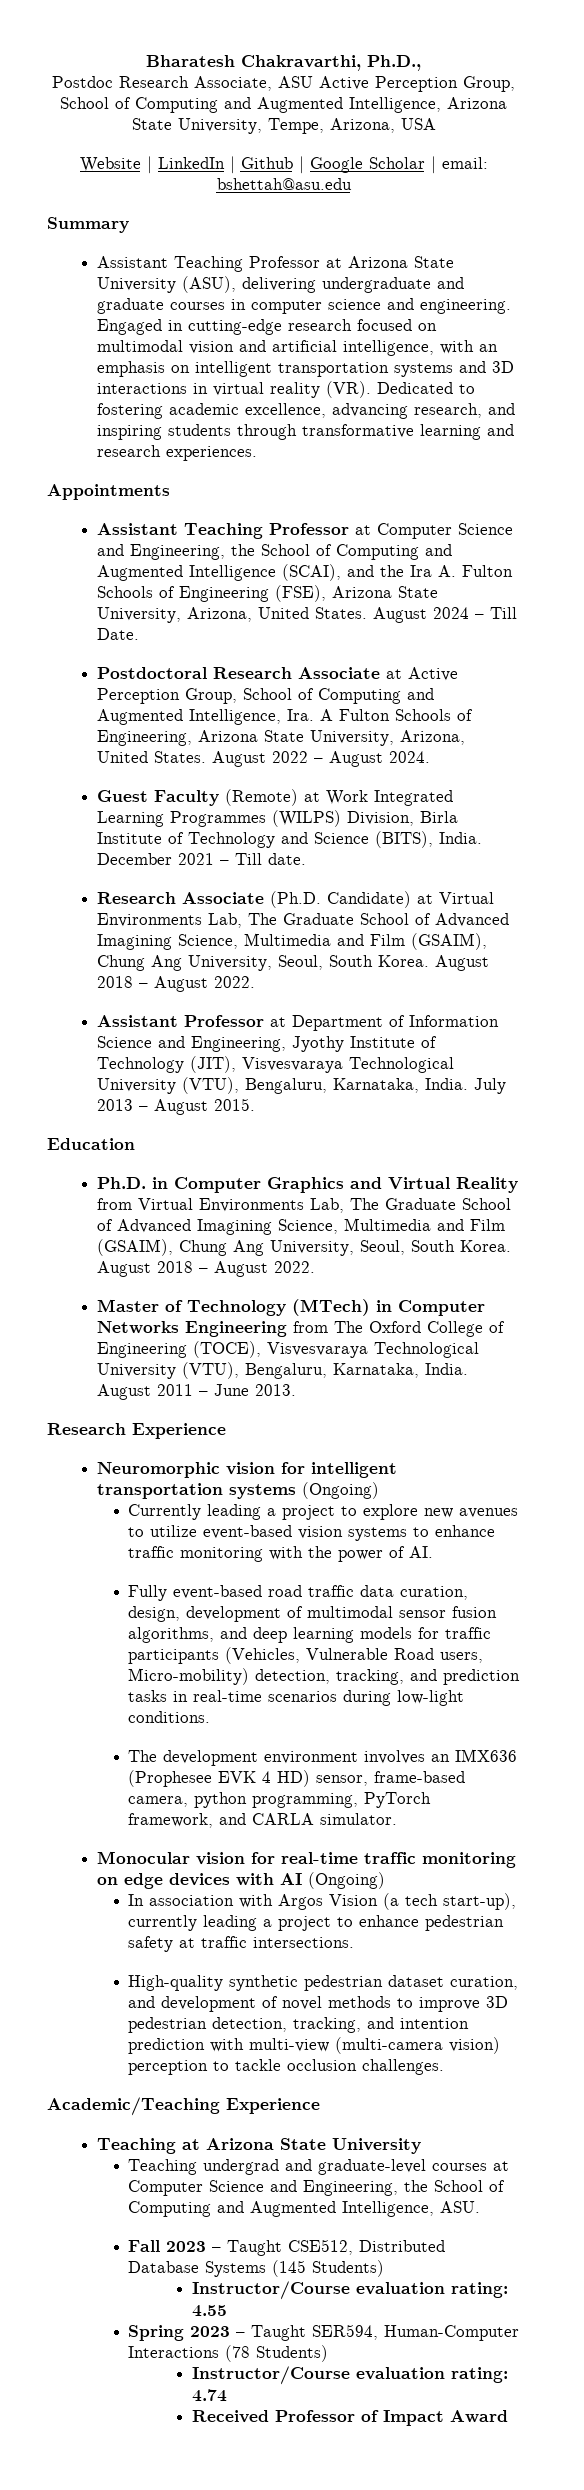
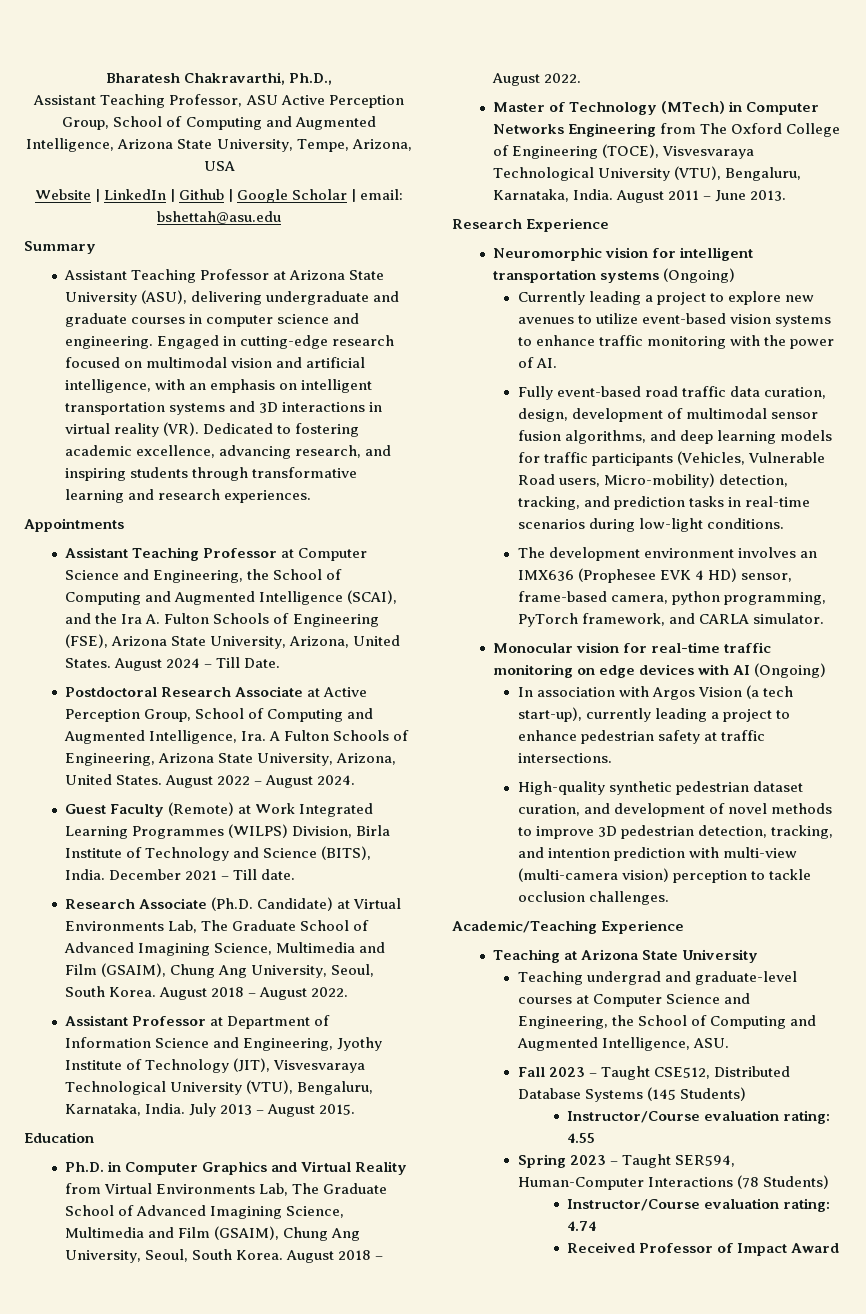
[52,76,272,91] Postdoc Research Associate, -> [33,94,243,108] Assistant Teaching Professor,

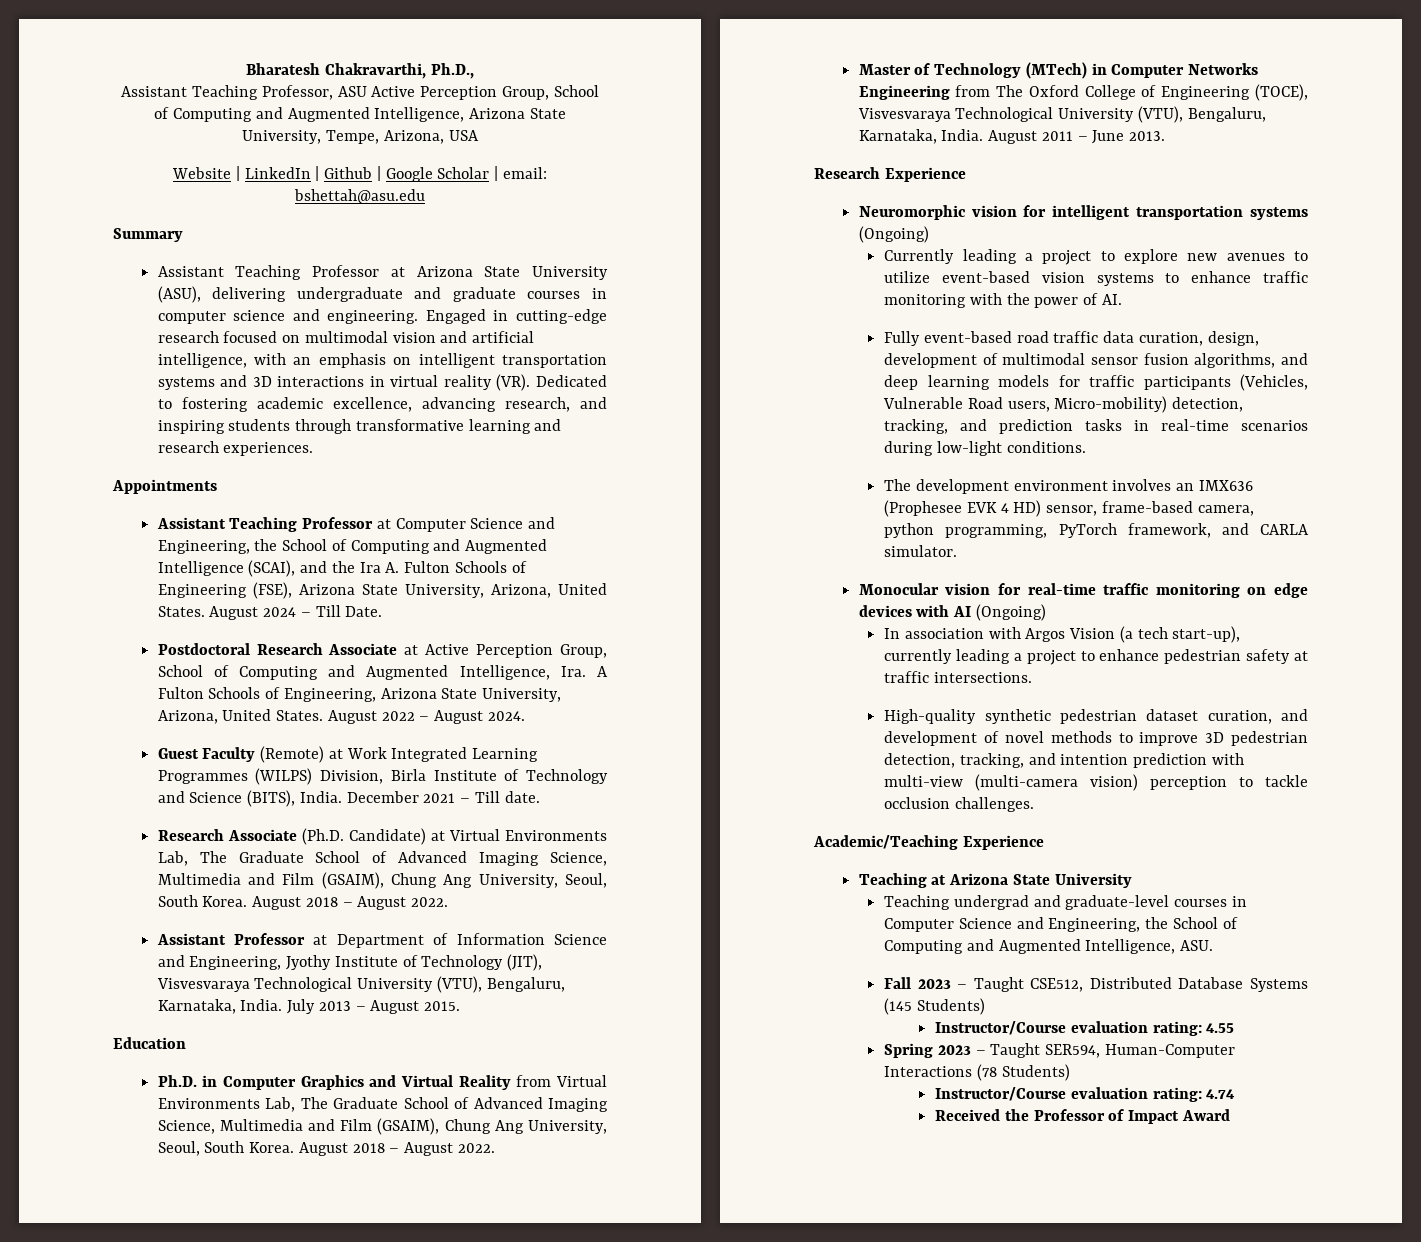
[138,943,211,956] Imagining -> [479,852,540,866] Imaging
[210,1206,283,1219] Imagining -> [548,1098,609,1112] Imaging
[575,995,589,1004] at -> [1231,896,1247,907] in
(636, 1247) none -> [1004,1109,1029,1121] the

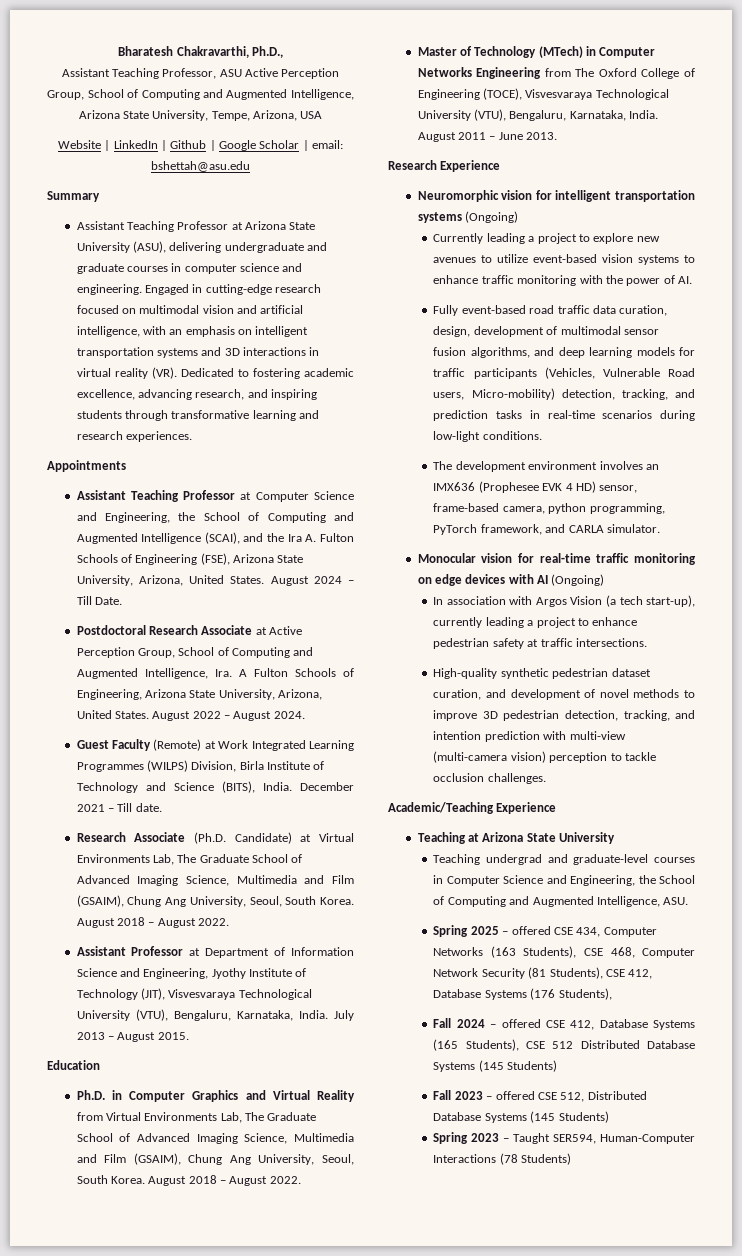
[884,977,1308,992] [884,998,985,1015] [935,1021,1235,1036] Fall 2023 – Taught CSE512, Distributed Database Systems (145 Students) // Instructor/Course evaluation rating: 4.55 -> [433,925,657,937] [433,946,695,958] [433,967,653,979] [433,988,612,1000] [433,1018,695,1030] [433,1039,695,1051] [433,1060,558,1072] [433,1090,647,1102] [433,1111,609,1123] Spring 2025 – offered CSE 434, Computer Networks (163 Students), CSE 468, Computer Network Security (81 Students), CSE 412, Database Systems (176 Students), // Fall 2024 – offered CSE 412, Database Systems (165 Students), CSE 512 Distributed Database Systems (145 Students) // Fall 2023 – offered CSE 512, Distributed Database Systems (145 Students)
[935,1087,1236,1102] [935,1109,1230,1124] // Instructor/Course evaluation rating: 4.74 // Received the Professor of Impact Award -> (572, 1159) none

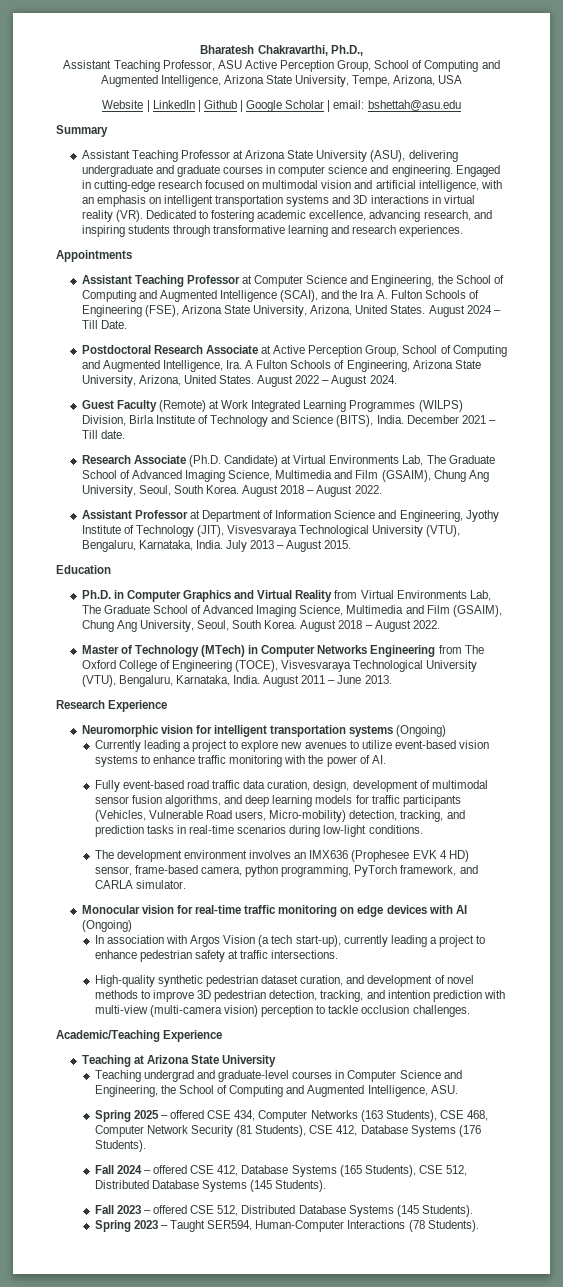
[558,988,612,1000] Students), -> [94,1140,146,1152] Students).
[552,1040,695,1049] [433,1060,558,1072] 512 Distributed Database Systems (145 Students) -> [445,1165,467,1176] [94,1180,327,1192] 512, Distributed Database Systems (145 Students).
[558,1111,609,1123] Students) -> [421,1205,473,1217] Students).
[521,1153,572,1165] Students) -> [427,1220,479,1232] Students).

